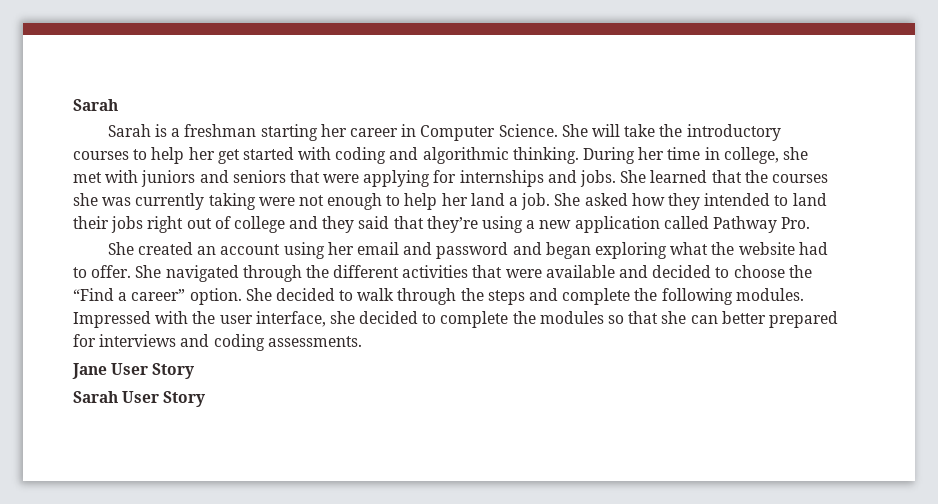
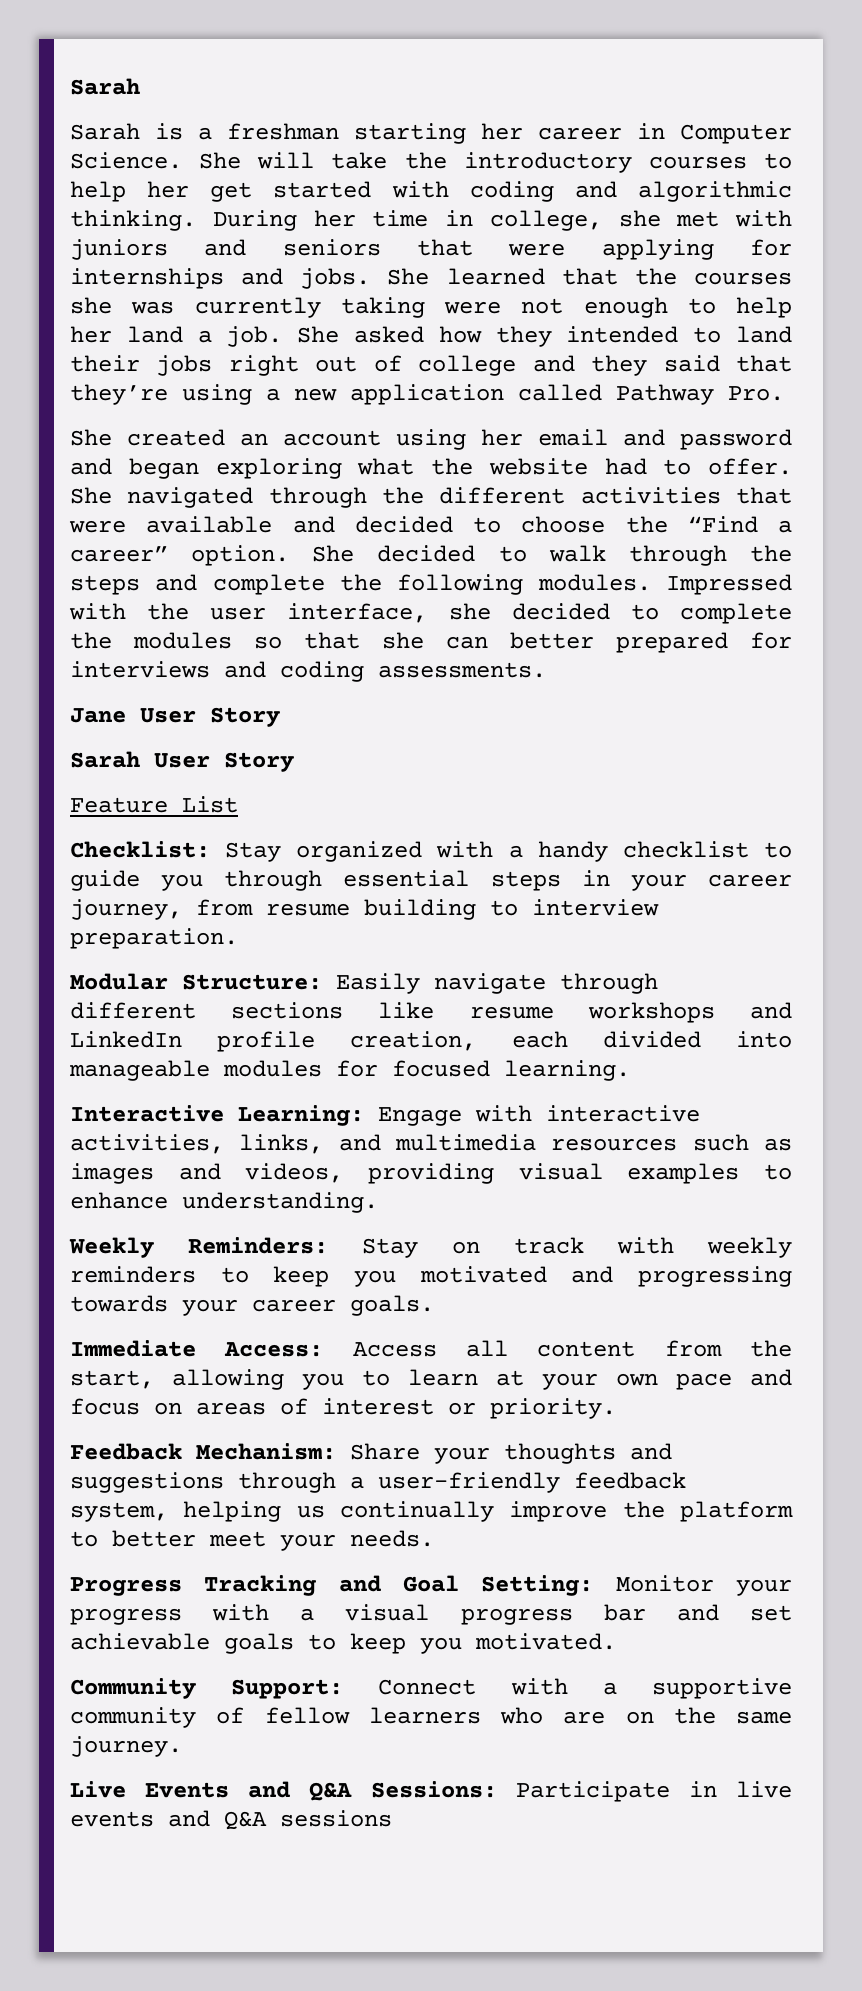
(206, 399) none -> [70,796,238,813] [70,841,792,862] [70,870,792,891] [70,899,659,920] [70,928,238,949] [70,973,658,994] [70,1002,792,1023] [70,1031,792,1052] [69,1060,630,1081] [70,1105,700,1126] [70,1134,792,1154] [70,1163,792,1184] [70,1192,378,1213] [69,1237,792,1258] [70,1266,792,1287] [70,1295,434,1316] [70,1340,792,1357] [70,1369,792,1390] [70,1398,616,1419] [70,1443,672,1464] [70,1472,686,1493] [70,1501,793,1522] [70,1530,434,1551] [70,1575,792,1596] [70,1604,792,1625] [70,1633,616,1654] [70,1678,792,1699] [70,1707,792,1728] [70,1736,182,1757] [70,1781,792,1802] [70,1810,392,1830] // Feature List // Checklist: Stay organized with a handy checklist to guide you through essential steps in your career journey, from resume building to interview preparation. // Modular Structure: Easily navigate through different sections like resume workshops and LinkedIn profile creation, each divided into manageable modules for focused learning. // Interactive Learning: Engage with interactive activities, links, and multimedia resources such as images and videos, providing visual examples to enhance understanding. // Weekly Reminders: Stay on track with weekly reminders to keep you motivated and progressing towards your career goals. // Immediate Access: Access all content from the start, allowing you to learn at your own pace and focus on areas of interest or priority. // Feedback Mechanism: Share your thoughts and suggestions through a user-friendly feedback system, helping us continually improve the platform to better meet your needs. // Progress Tracking and Goal Setting: Monitor your progress with a visual progress bar and set achievable goals to keep you motivated. // Community Support: Connect with a supportive community of fellow learners who are on the same journey. // Live Events and Q&A Sessions: Participate in live events and Q&A sessions

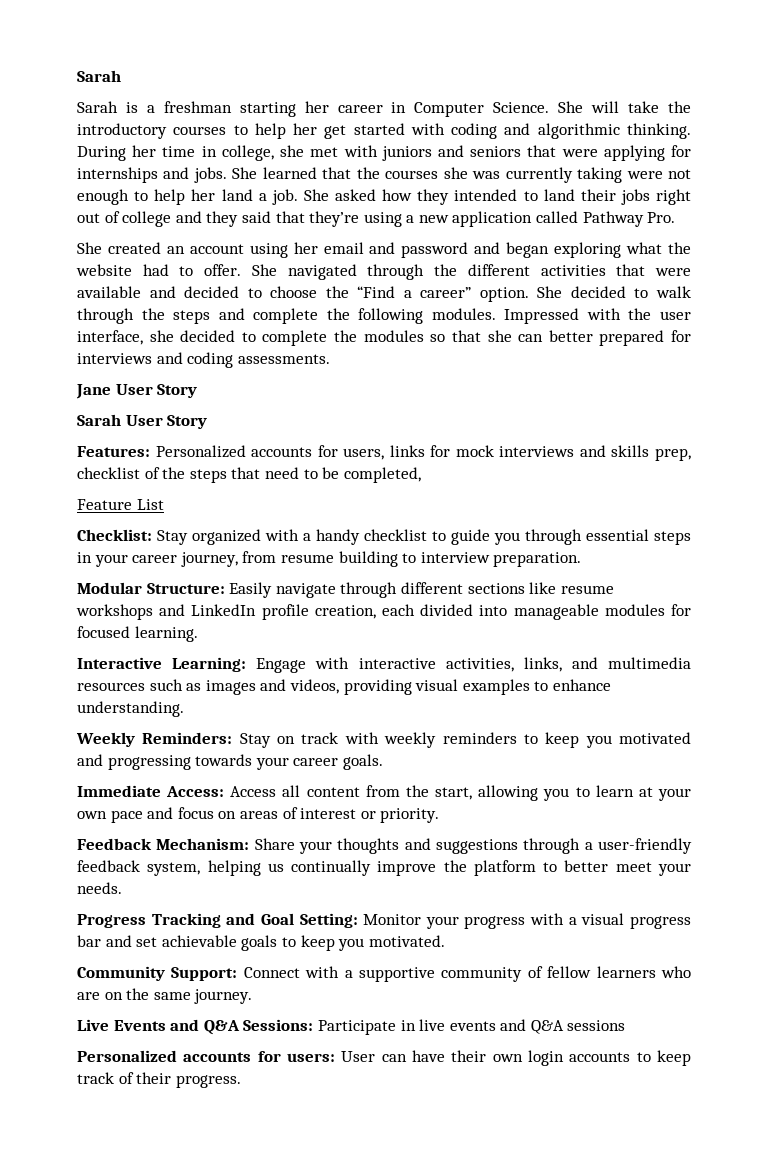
(294, 762) none -> [77,445,691,461] [77,467,421,483] // Features: Personalized accounts for users, links for mock interviews and skills prep, checklist of the steps that need to be completed,
(392, 1818) none -> [77,1050,691,1066] [77,1072,241,1088] // Personalized accounts for users: User can have their own login accounts to keep track of their progress.

